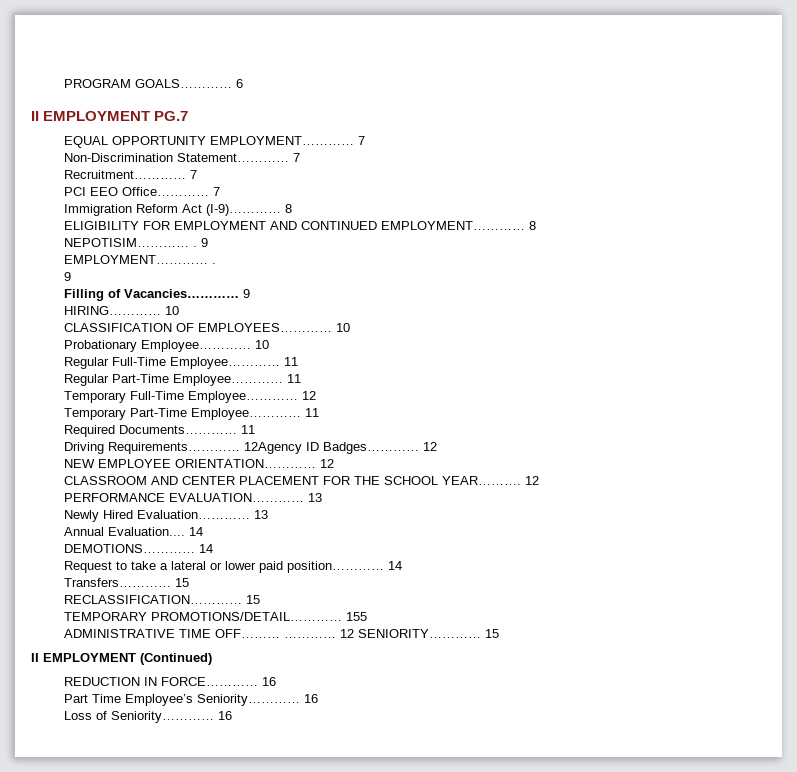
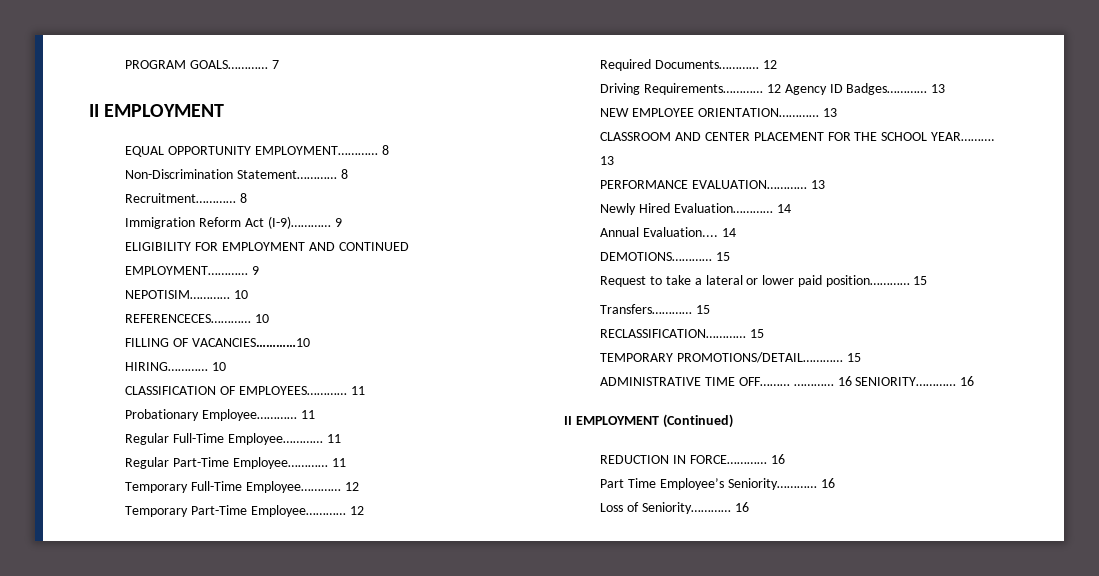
[236,79,244,88] [31,111,189,121] 6 // II EMPLOYMENT PG.7 -> [272,60,280,69] [89,104,225,117] 7 // II EMPLOYMENT
[358,136,366,145] 7 -> [381,145,389,155] 8
[293,153,301,162] 7 -> [341,169,349,179] 8
[190,170,198,179] [64,187,221,196] 7 // PCI EEO Office………… 7 -> [240,193,248,203] 8
[285,204,293,213] 8 -> [334,218,342,227] 9
[529,221,537,230] 8 -> [252,266,260,275] 9
[193,238,209,247] [64,255,217,264] [64,272,72,281] [64,289,251,301] . 9 // EMPLOYMENT………… . // 9 // Filling of Vacancies………… 9 -> [234,290,249,299] [125,314,270,323] [125,338,311,347] 10 // REFERENCECES………… 10 // FILLING OF VACANCIES…………10
[336,323,351,332] 10 -> [350,386,365,395] 11
[255,340,270,349] 10 -> [301,410,316,419] 11
[305,408,320,417] 11 -> [349,506,364,515] 12
[241,425,256,434] 11 -> [763,60,778,69] 12
[244,442,303,454] 12Agency -> [767,84,827,95] 12 Agency
[423,442,438,451] 12 -> [931,84,946,93] 13
[320,459,335,468] 12 -> [822,108,837,117] 13
[525,476,540,485] 12 -> [600,156,615,165] 13
[254,510,269,519] 13 -> [776,204,791,213] 14
[199,544,214,553] 14 -> [716,252,731,261] 15
[388,561,403,570] 14 -> [913,276,928,285] 15
[346,612,368,621] 155 -> [847,353,862,362] 15
[340,629,500,638] 12 SENIORITY………… 15 -> [837,376,975,386] 16 SENIORITY………… 16

